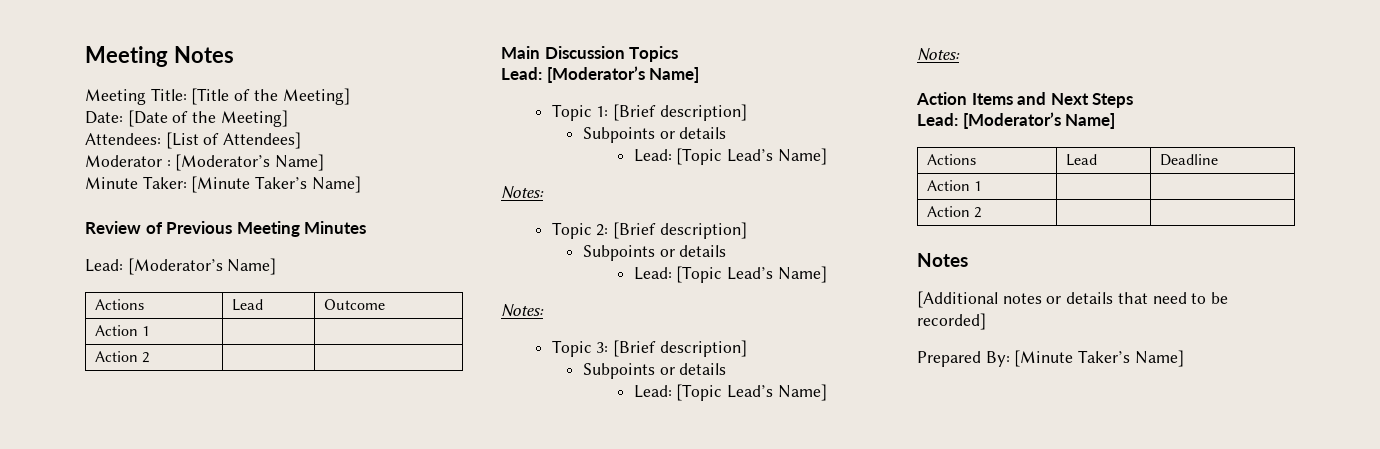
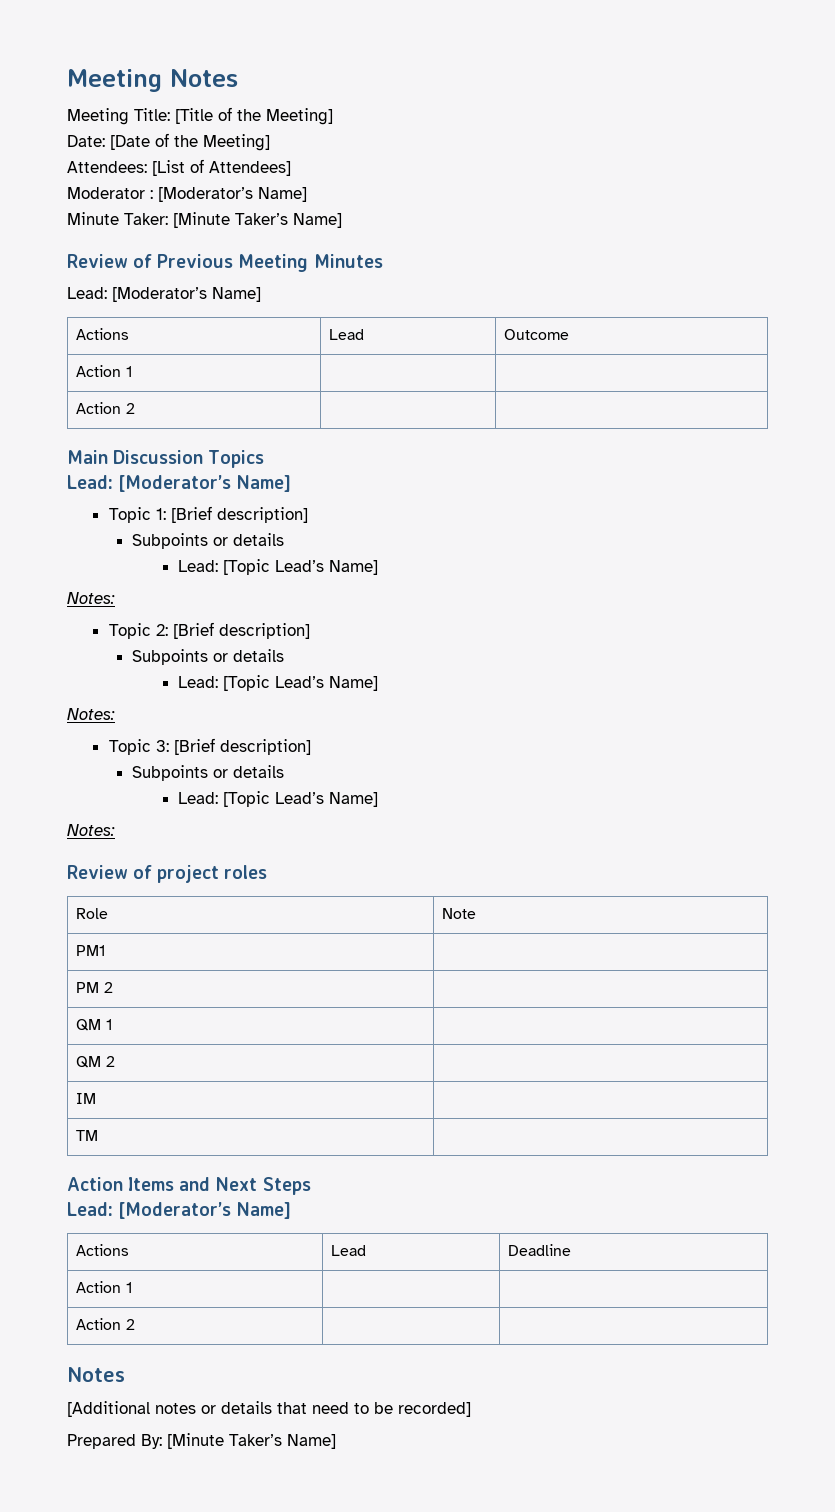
(960, 54) none -> [67,865,268,883] [76,908,109,919] [442,908,477,919] [76,945,106,956] [76,982,113,993] [76,1019,112,1031] [76,1056,115,1068] [76,1093,97,1104] [76,1130,99,1141] // Review of project roles // Role | Note // PM1 | // PM 2 | // QM 1 | // QM 2 | // IM | // TM |

